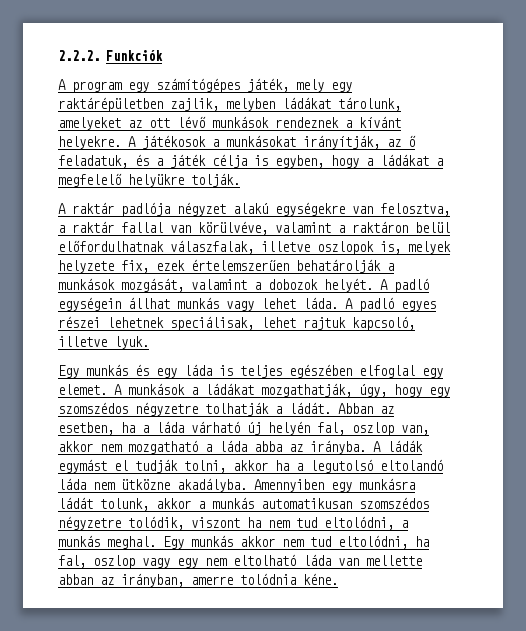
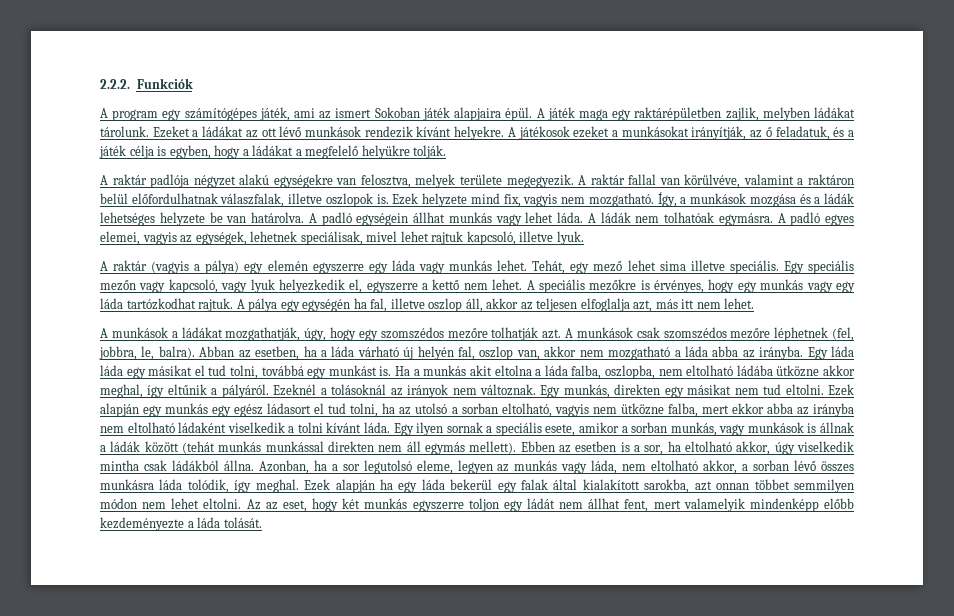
[296,79,324,92] mely -> [294,107,608,121] ami az ismert Sokoban játék alapjaira épül. A játék maga
[338,97,401,111] [58,117,121,130] tárolunk, amelyeket -> [100,126,244,138] tárolunk. Ezeket a ládákat
[275,117,352,128] rendeznek a -> [364,126,413,138] rendezik
(206, 142) none -> [573,126,610,138] ezeket
[58,225,65,233] a -> [415,174,587,188] melyek területe megegyezik. A
[380,241,451,254] [58,259,394,273] [58,278,373,292] is, melyek helyzete fix, ezek értelemszerűen behatárolják a munkások mozgását, valamint a dobozok helyét. -> [376,192,854,207] [100,212,304,226] is. Ezek helyzete mind fix, vagyis nem mozgatható. Így, a munkások mozgása és a ládák lehetséges helyzete be van határolva.
[359,297,436,312] [58,316,100,328] padló egyes részei -> [600,212,854,226] [100,231,247,245] ládák nem tolhatóak egymásra. A padló egyes elemei, vagyis az egységek,
(254, 323) none -> [366,231,398,242] mivel
[58,364,443,378] [58,384,107,395] Egy munkás és egy láda is teljes egészében elfoglal egy elemet. -> [100,260,854,274] [100,279,856,293] [100,298,755,312] A raktár (vagyis a pálya) egy elemén egyszerre egy láda vagy munkás lehet. Tehát, egy mező lehet sima illetve speciális. Egy speciális mezőn vagy kapcsoló, vagy lyuk helyezkedik el, egyszerre a kettő nem lehet. A speciális mezőkre is érvényes, hogy egy munkás vagy egy láda tartózkodhat rajtuk. A pálya egy egységén ha fal, illetve oszlop áll, akkor az teljesen elfoglalja azt, más itt nem lehet. //
[135,402,331,416] négyzetre tolhatják a ládát. -> [447,327,855,341] [99,346,195,360] mezőre tolhatják azt. A munkások csak szomszédos mezőre léphetnek (fel, jobbra, le, balra).
[373,440,423,452] [58,459,443,473] [58,478,415,492] [58,497,429,511] [58,516,408,530] [58,535,429,549] [58,554,422,569] [58,573,338,587] A ládák egymást el tudják tolni, akkor ha a legutolsó eltolandó láda nem ütközne akadályba. Amennyiben egy munkásra ládát tolunk, akkor a munkás automatikusan szomszédos négyzetre tolódik, viszont ha nem tud eltolódni, a munkás meghal. Egy munkás akkor nem tud eltolódni, ha fal, oszlop vagy egy nem eltolható láda van mellette abban az irányban, amerre tolódnia kéne. -> [807,346,854,360] [100,365,855,379] [100,384,855,398] [100,403,855,417] [100,422,854,436] [100,441,855,455] [100,460,855,474] [100,479,855,493] [100,498,854,512] [100,517,262,531] Egy láda láda egy másikat el tud tolni, továbbá egy munkást is. Ha a munkás akit eltolna a láda falba, oszlopba, nem eltolható ládába ütközne akkor meghal, így eltűnik a pályáról. Ezeknél a tolásoknál az irányok nem változnak. Egy munkás, direkten egy másikat nem tud eltolni. Ezek alapján egy munkás egy egész ládasort el tud tolni, ha az utolsó a sorban eltolható, vagyis nem ütközne falba, mert ekkor abba az irányba nem eltolható ládaként viselkedik a tolni kívánt láda. Egy ilyen sornak a speciális esete, amikor a sorban munkás, vagy munkások is állnak a ládák között (tehát munkás munkással direkten nem áll egymás mellett). Ebben az esetben is a sor, ha eltolható akkor, úgy viselkedik mintha csak ládákból állna. Azonban, ha a sor legutolsó eleme, legyen az munkás vagy láda, nem eltolható akkor, a sorban lévő összes munkásra láda tolódik, így meghal. Ezek alapján ha egy láda bekerül egy falak által kialakított sarokba, azt onnan többet semmilyen módon nem lehet eltolni. Az az eset, hogy két munkás egyszerre toljon egy ládát nem állhat fent, mert valamelyik mindenképp előbb kezdeményezte a láda tolását.

